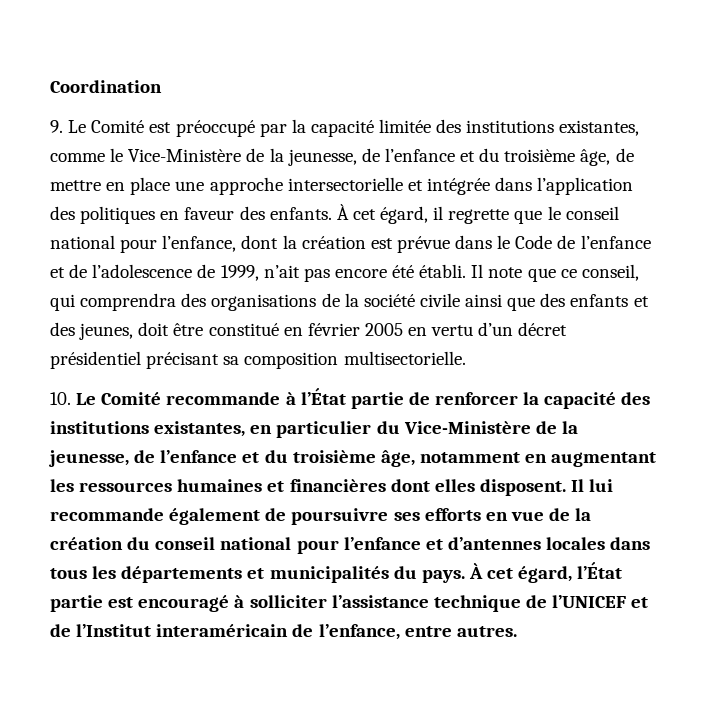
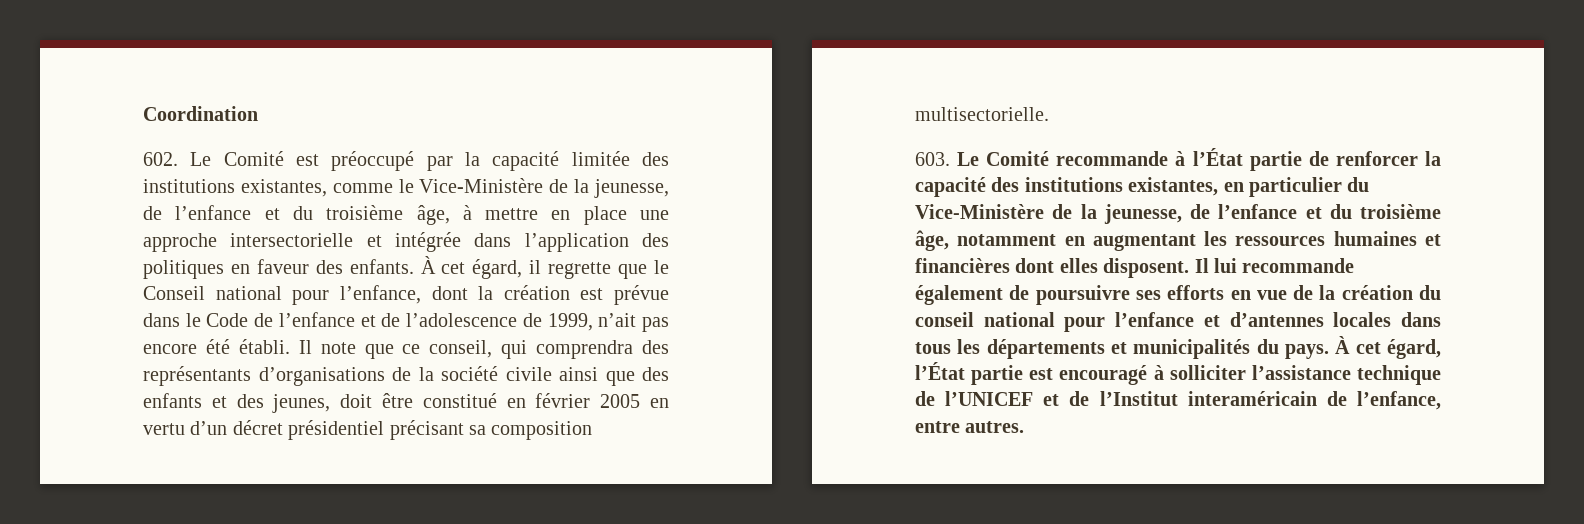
[50,120,63,133] 9. -> [143,152,178,166] 602.
[615,148,634,162] de -> [462,205,472,220] à
[565,206,619,220] conseil -> [143,286,205,300] Conseil
[211,294,317,311] organisations -> [143,366,385,386] représentants d’organisations
[50,392,71,405] 10. -> [915,152,950,166] 603.

